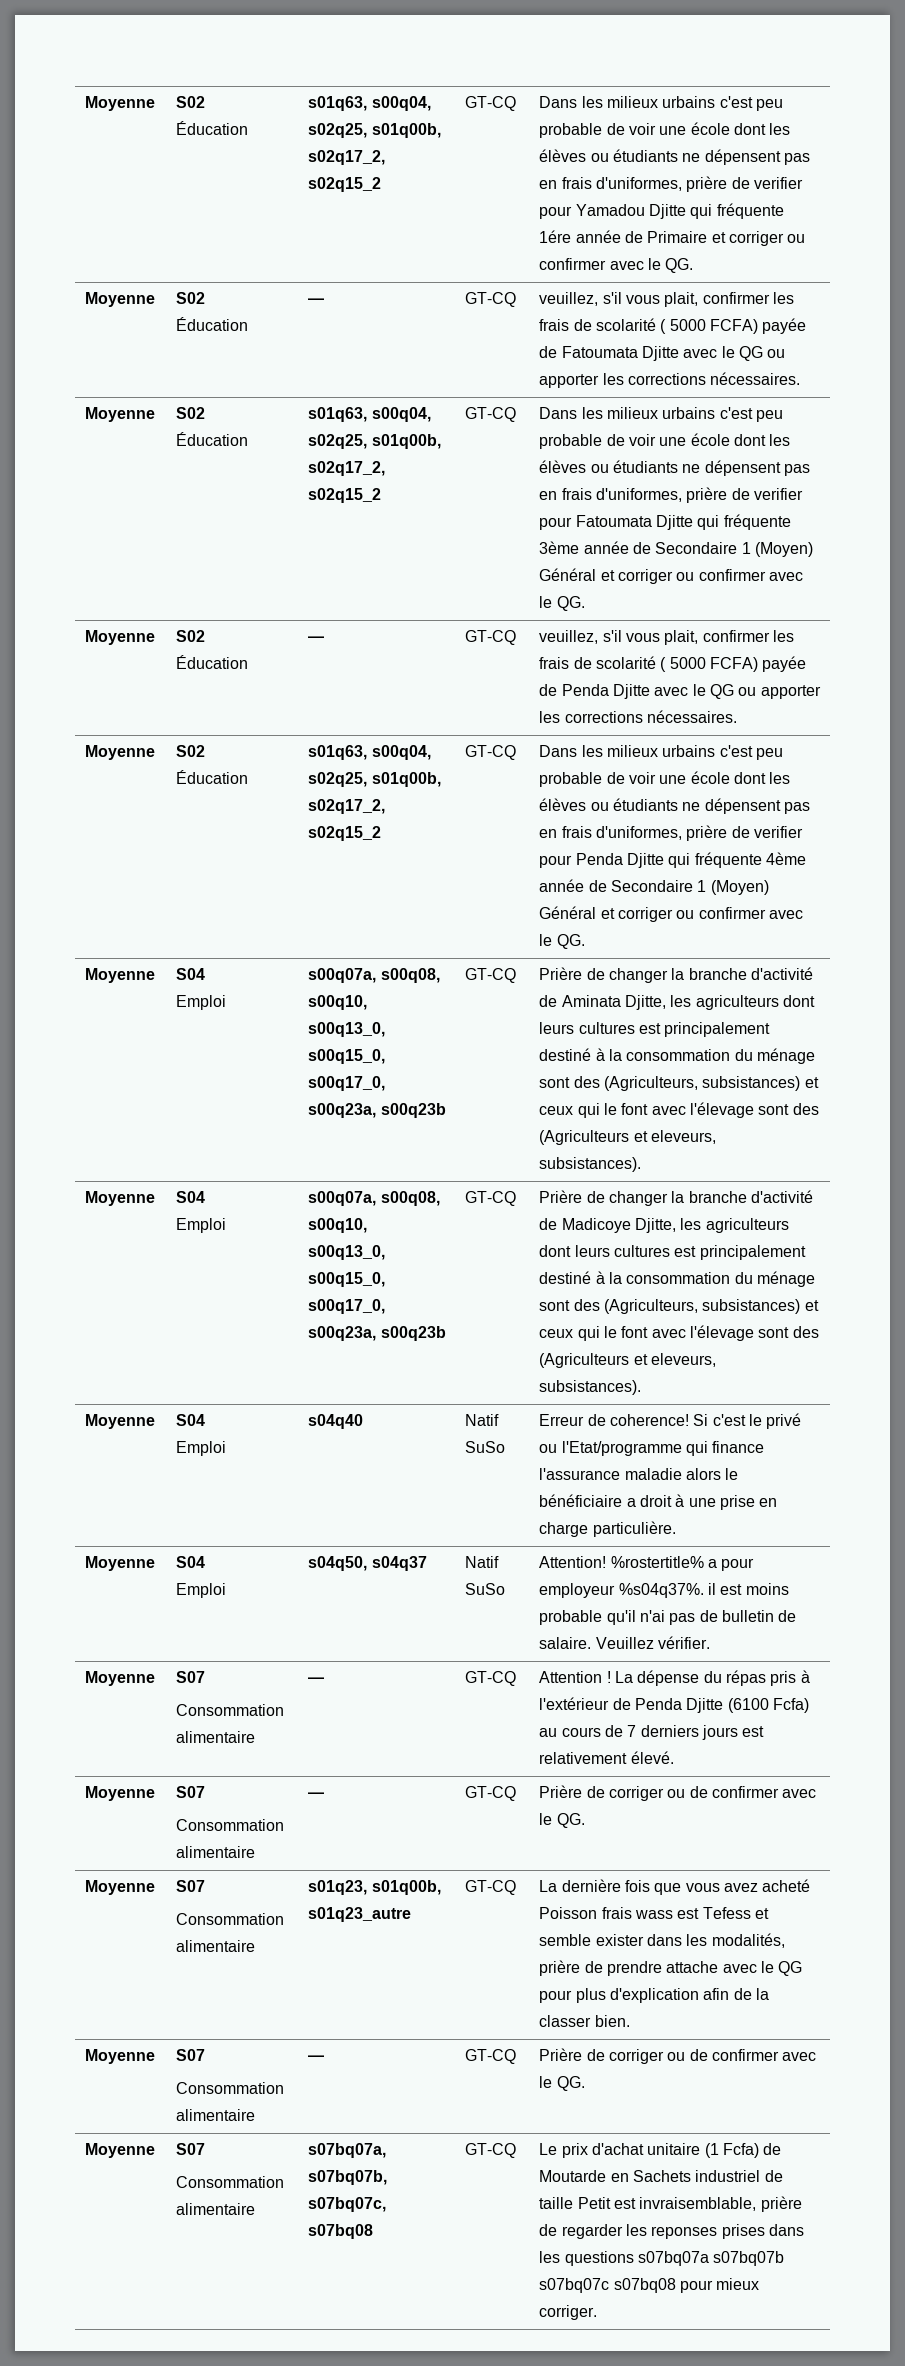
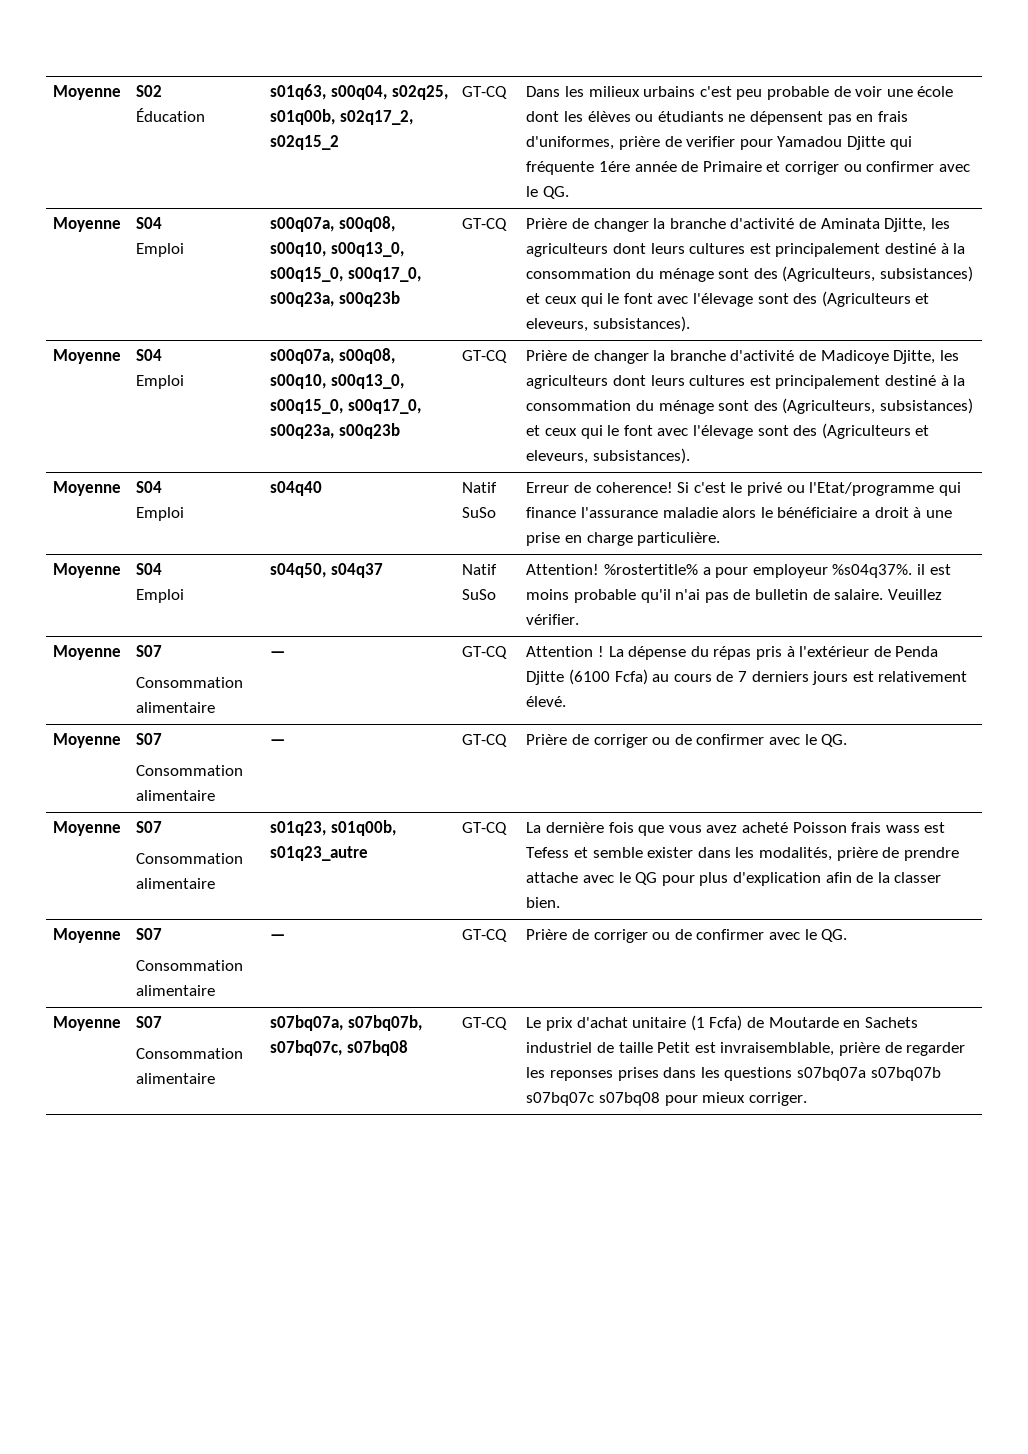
[85,292,156,307] [176,292,206,304] [176,317,249,331] [308,298,325,304] [465,292,517,307] [539,292,794,307] [539,318,807,334] [539,346,786,361] [539,372,801,388] [85,407,156,422] [176,407,206,419] [176,432,249,446] [308,407,431,422] [308,434,441,449] [308,461,386,476] [308,488,382,503] [465,407,517,422] [539,407,783,422] [539,433,791,449] [539,460,810,476] [539,487,803,503] [539,514,791,530] [539,541,813,557] [539,568,803,584] [539,596,585,611] [85,630,156,645] [176,630,206,642] [176,655,249,669] [308,636,325,642] [465,630,517,645] [539,630,794,645] [539,656,807,672] [539,684,821,699] [539,710,737,723] [85,745,156,760] [176,745,206,757] [176,770,249,784] [308,745,431,760] [308,772,441,787] [308,799,386,814] [308,826,382,841] [465,745,517,760] [539,745,783,760] [539,771,791,787] [539,798,810,814] [539,825,803,841] [539,852,806,868] [539,879,769,895] [539,906,803,922] [539,934,585,949] // Moyenne | S02 // Éducation | — | GT-CQ | veuillez, s'il vous plait, confirmer les frais de scolarité ( 5000 FCFA) payée de Fatoumata Djitte avec le QG ou apporter les corrections nécessaires. // Moyenne | S02 // Éducation | s01q63, s00q04, s02q25, s01q00b, s02q17_2, s02q15_2 | GT-CQ | Dans les milieux urbains c'est peu probable de voir une école dont les élèves ou étudiants ne dépensent pas en frais d'uniformes, prière de verifier pour Fatoumata Djitte qui fréquente 3ème année de Secondaire 1 (Moyen) Général et corriger ou confirmer avec le QG. // Moyenne | S02 // Éducation | — | GT-CQ | veuillez, s'il vous plait, confirmer les frais de scolarité ( 5000 FCFA) payée de Penda Djitte avec le QG ou apporter les corrections nécessaires. // Moyenne | S02 // Éducation | s01q63, s00q04, s02q25, s01q00b, s02q17_2, s02q15_2 | GT-CQ | Dans les milieux urbains c'est peu probable de voir une école dont les élèves ou étudiants ne dépensent pas en frais d'uniformes, prière de verifier pour Penda Djitte qui fréquente 4ème année de Secondaire 1 (Moyen) Général et corriger ou confirmer avec le QG. -> (570, 192) none

